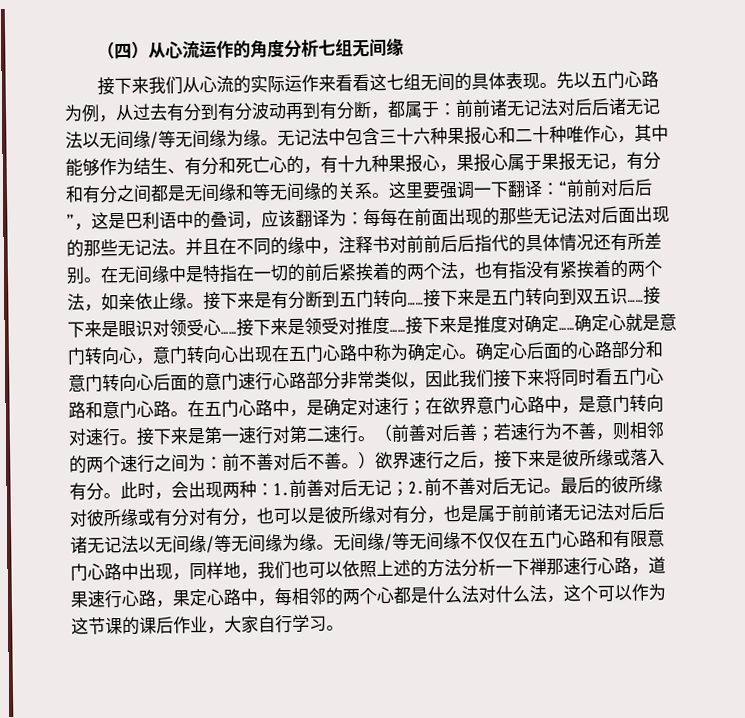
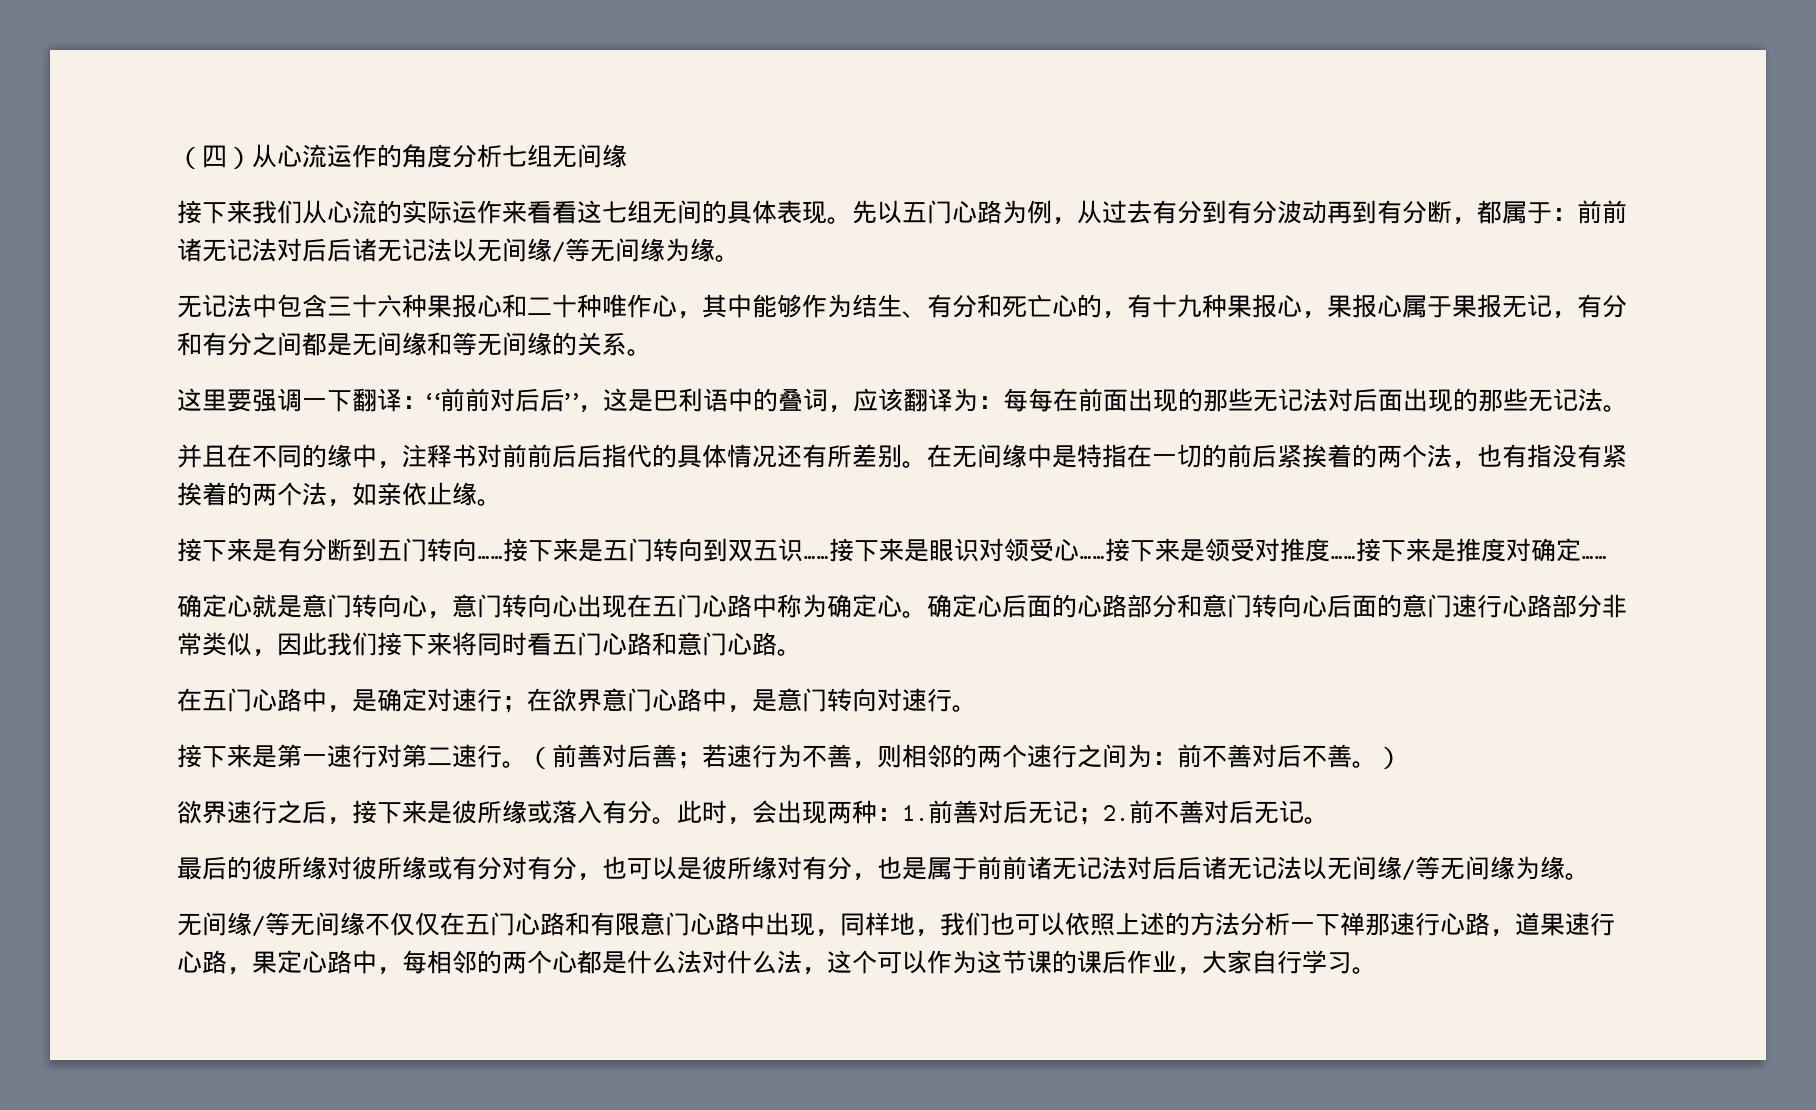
(278, 143) none -> (740, 258) //
(390, 195) none -> (652, 352) //
(186, 252) none -> (1628, 408) //
(204, 306) none -> (502, 502) //
(575, 329) none -> (1607, 557) //
(188, 414) none -> (802, 652) //
(138, 441) none -> (977, 708) //
(376, 460) none -> (1402, 758) //
(561, 490) none -> (1329, 820) //
(334, 547) none -> (1590, 876) //

